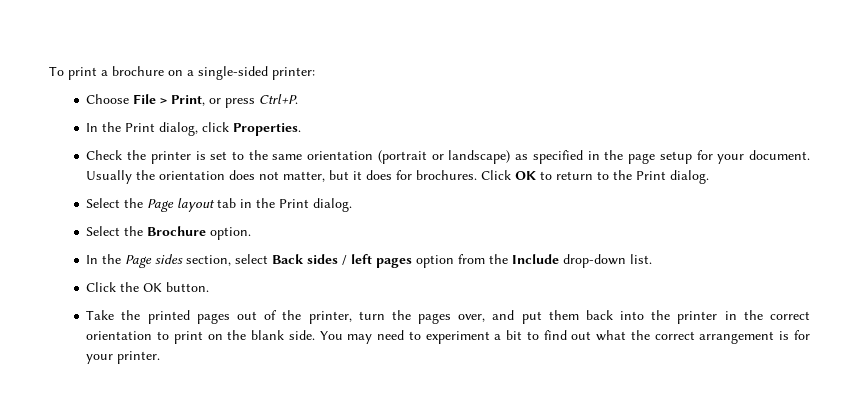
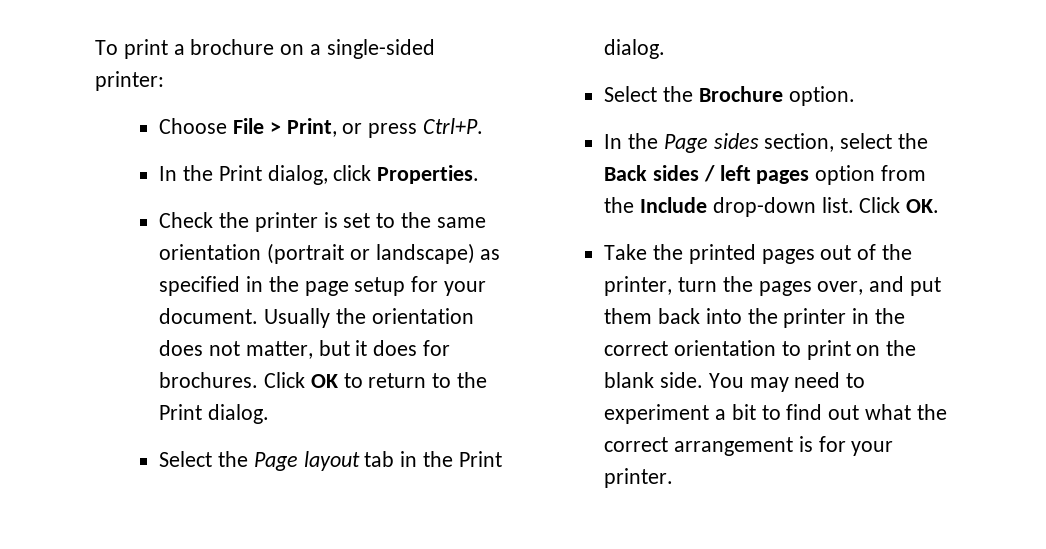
(269, 259) none -> [897,133,928,149] the
[86,282,210,292] // Click the OK button. -> [859,197,940,213] Click OK.

